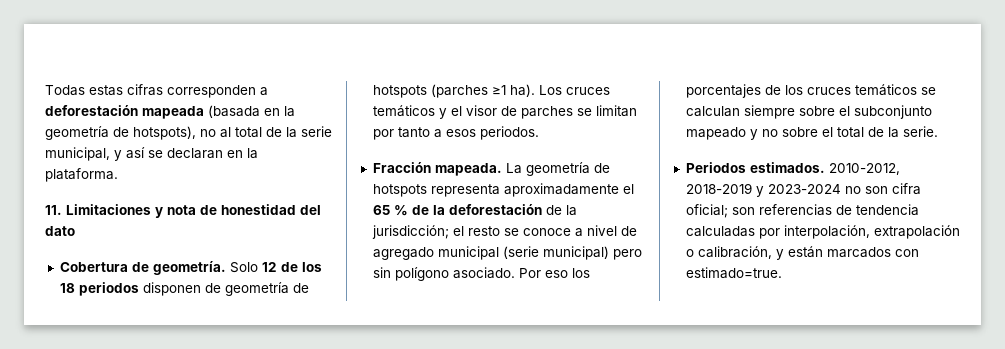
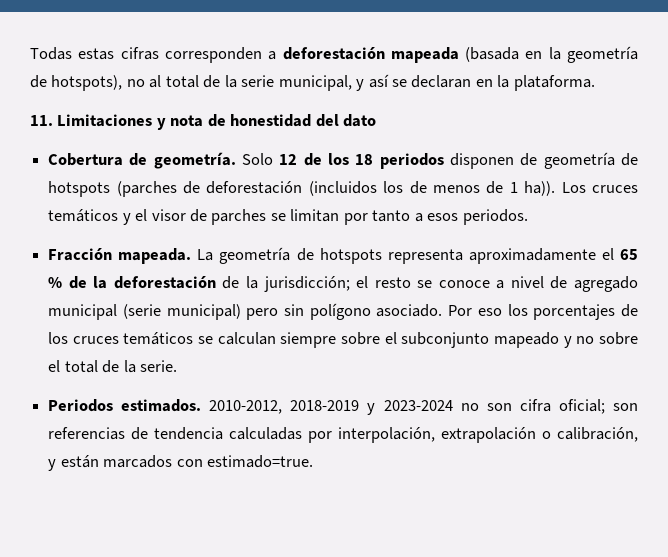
[491,84,535,97] ≥1 ha). -> [182,181,556,196] de deforestación (incluidos los de menos de 1 ha)).

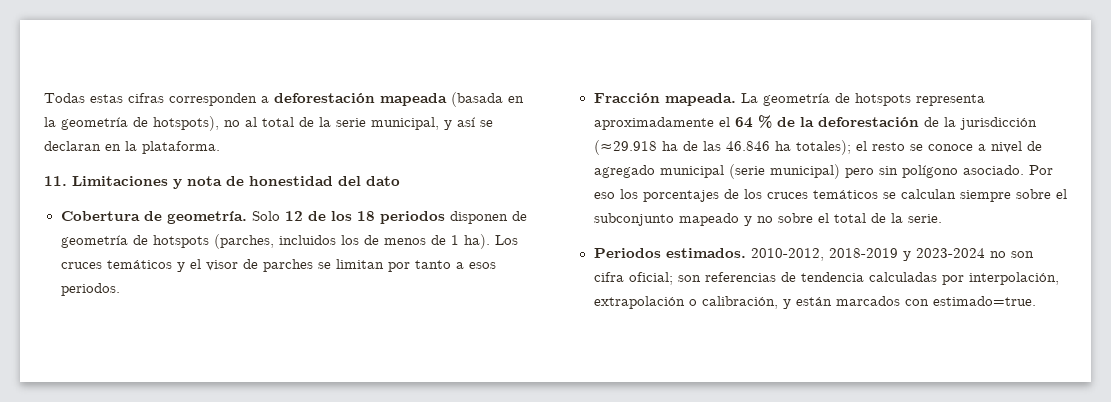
[116,181,377,197] (parches de deforestación (incluidos -> [213,234,336,249] (parches, incluidos
[524,181,556,196] ha)). -> [463,234,490,249] ha).
[620,249,638,260] 65 -> [734,117,753,128] 64
[263,276,350,292] jurisdicción; -> [959,117,1037,130] [593,140,851,155] jurisdicción (≈29.918 ha de las 46.846 ha totales);

